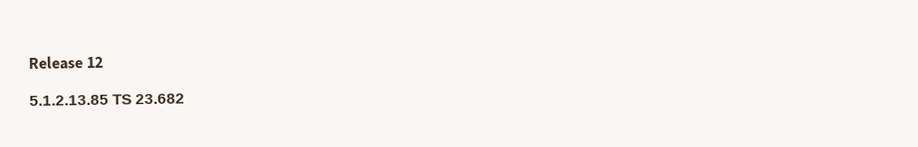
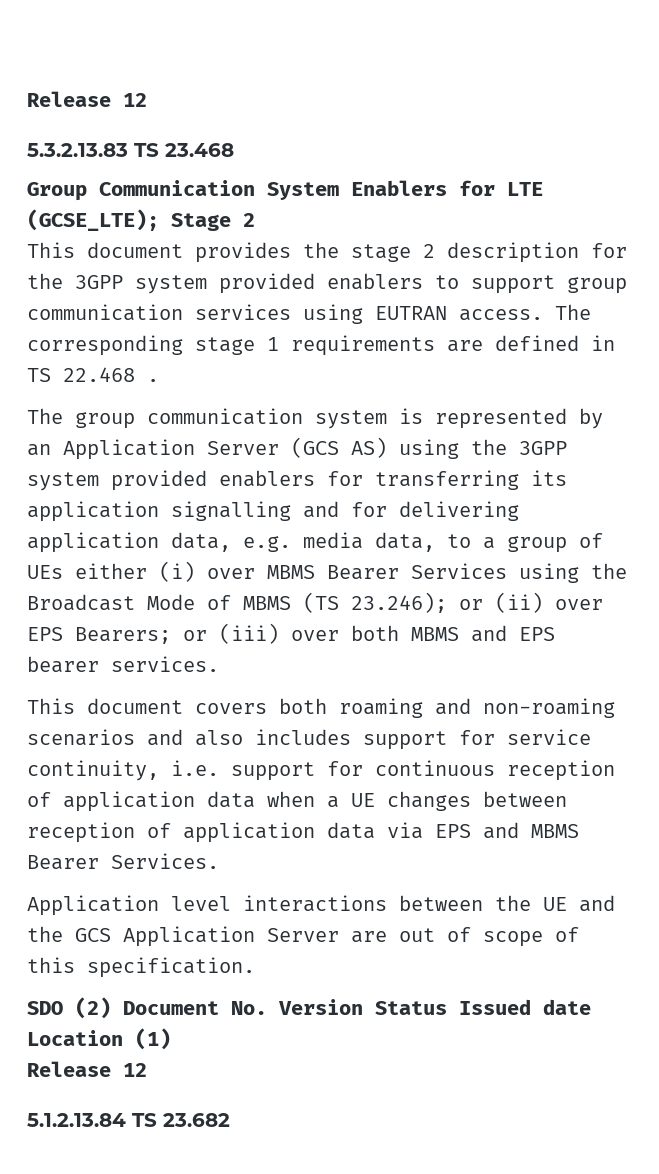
[28,56,104,70] [29,94,109,106] Release 12 // 5.1.2.13.85 -> [27,91,147,107] [27,143,234,157] [27,180,543,201] [27,209,255,231] [27,242,627,263] [27,273,627,294] [27,304,591,324] [27,335,615,356] [27,367,159,382] [27,408,603,429] [27,437,567,460] [27,470,567,491] [27,501,519,522] [27,532,603,553] [27,561,627,583] [27,592,603,613] [27,623,555,644] [27,656,219,673] [27,698,615,718] [27,729,591,750] [27,760,615,781] [27,791,567,812] [27,822,579,843] [27,853,219,870] [27,895,615,916] [27,926,579,947] [27,957,255,978] [27,997,591,1019] [27,1028,171,1050] [27,1061,147,1077] [27,1113,126,1127] Release 12 // 5.3.2.13.83 TS 23.468 // Group Communication System Enablers for LTE (GCSE_LTE); Stage 2 // This document provides the stage 2 description for the 3GPP system provided enablers to support group communication services using EUTRAN access. The corresponding stage 1 requirements are defined in TS 22.468 . // The group communication system is represented by an Application Server (GCS AS) using the 3GPP system provided enablers for transferring its application signalling and for delivering application data, e.g. media data, to a group of UEs either (i) over MBMS Bearer Services using the Broadcast Mode of MBMS (TS 23.246); or (ii) over EPS Bearers; or (iii) over both MBMS and EPS bearer services. // This document covers both roaming and non-roaming scenarios and also includes support for service continuity, i.e. support for continuous reception of application data when a UE changes between reception of application data via EPS and MBMS Bearer Services. // Application level interactions between the UE and the GCS Application Server are out of scope of this specification. // SDO (2) Document No. Version Status Issued date Location (1) // Release 12 // 5.1.2.13.84

